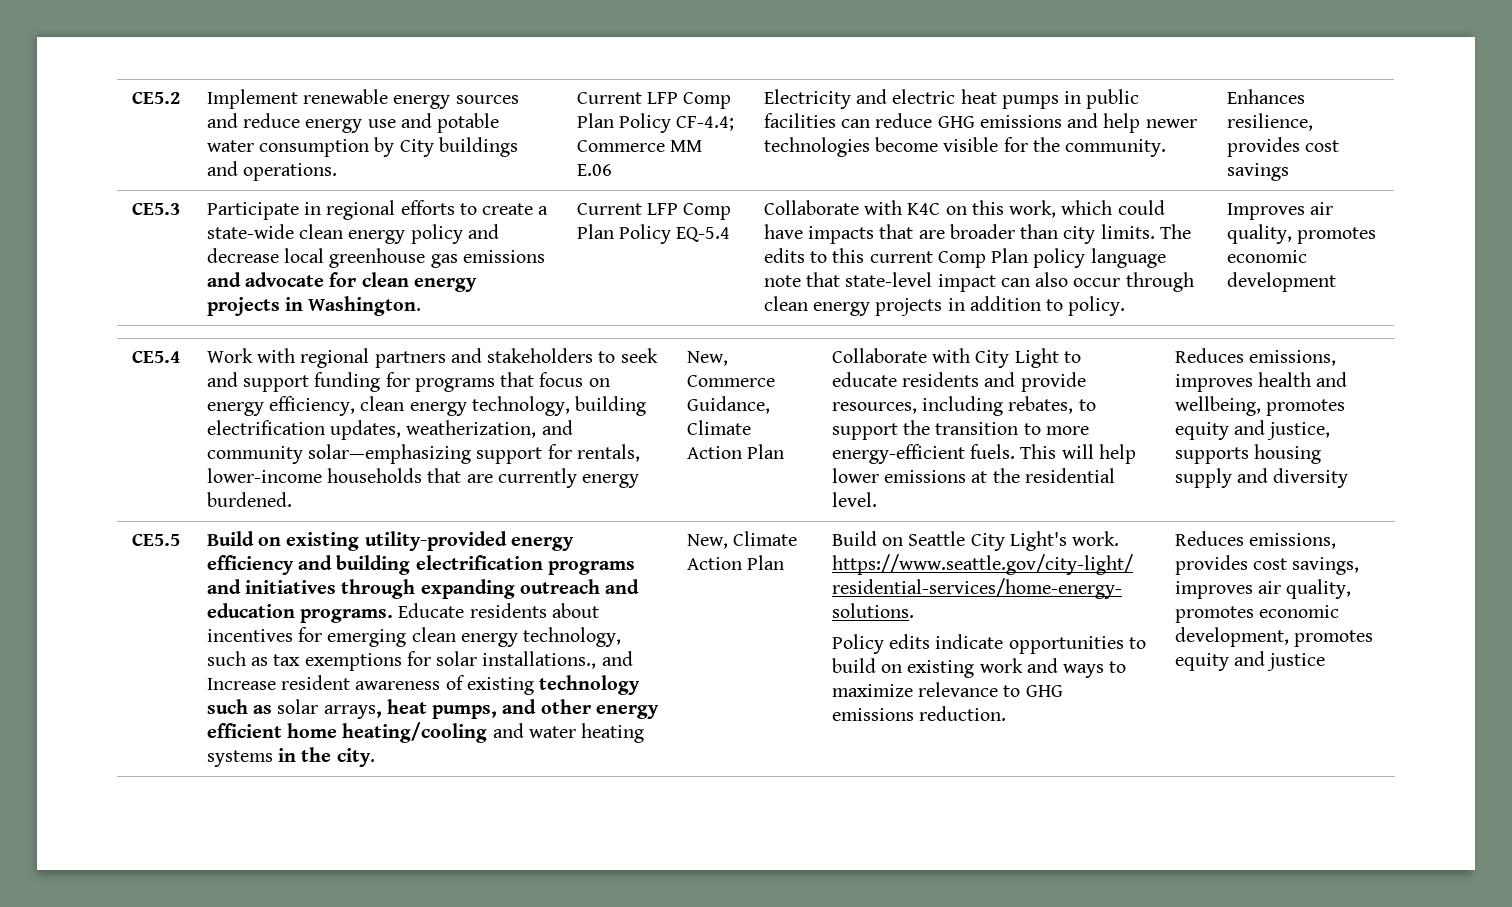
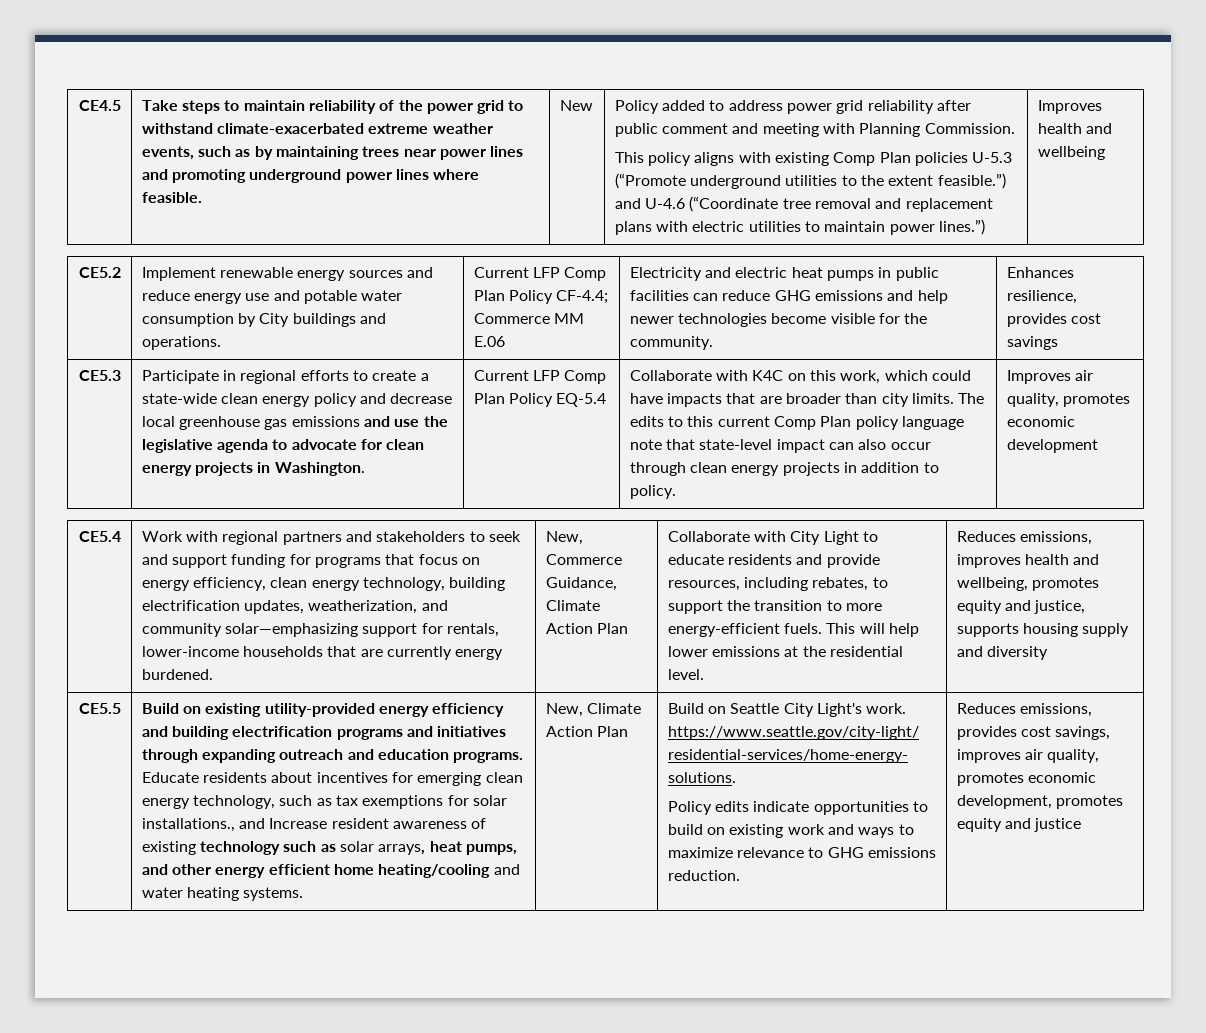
(131, 97) none -> [78,100,121,111] [141,100,524,114] [141,123,493,134] [141,146,524,160] [141,169,480,183] [141,192,202,203] [559,100,593,111] [614,100,971,114] [614,123,1015,137] [614,152,1013,166] [614,173,1006,189] [614,196,993,212] [614,219,985,235] [1037,100,1102,114] [1037,123,1112,134] [1037,146,1105,160] CE4.5 | Take steps to maintain reliability of the power grid to withstand climate-exacerbated extreme weather events, such as by maintaining trees near power lines and promoting underground power lines where feasible. | New | Policy added to address power grid reliability after public comment and meeting with Planning Commission. // This policy aligns with existing Comp Plan policies U-5.3 (“Promote underground utilities to the extent feasible.”) and U-4.6 (“Coordinate tree removal and replacement plans with electric utilities to maintain power lines.”) | Improves health and wellbeing //
(241, 279) none -> [394,416,448,427] [141,439,288,453] use the legislative agenda to
[206,747,375,767] systems in the city. -> [243,887,304,901] systems.

